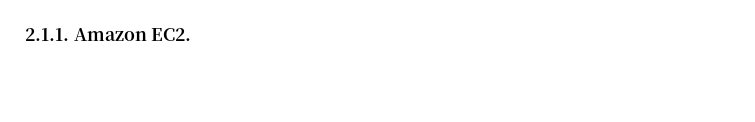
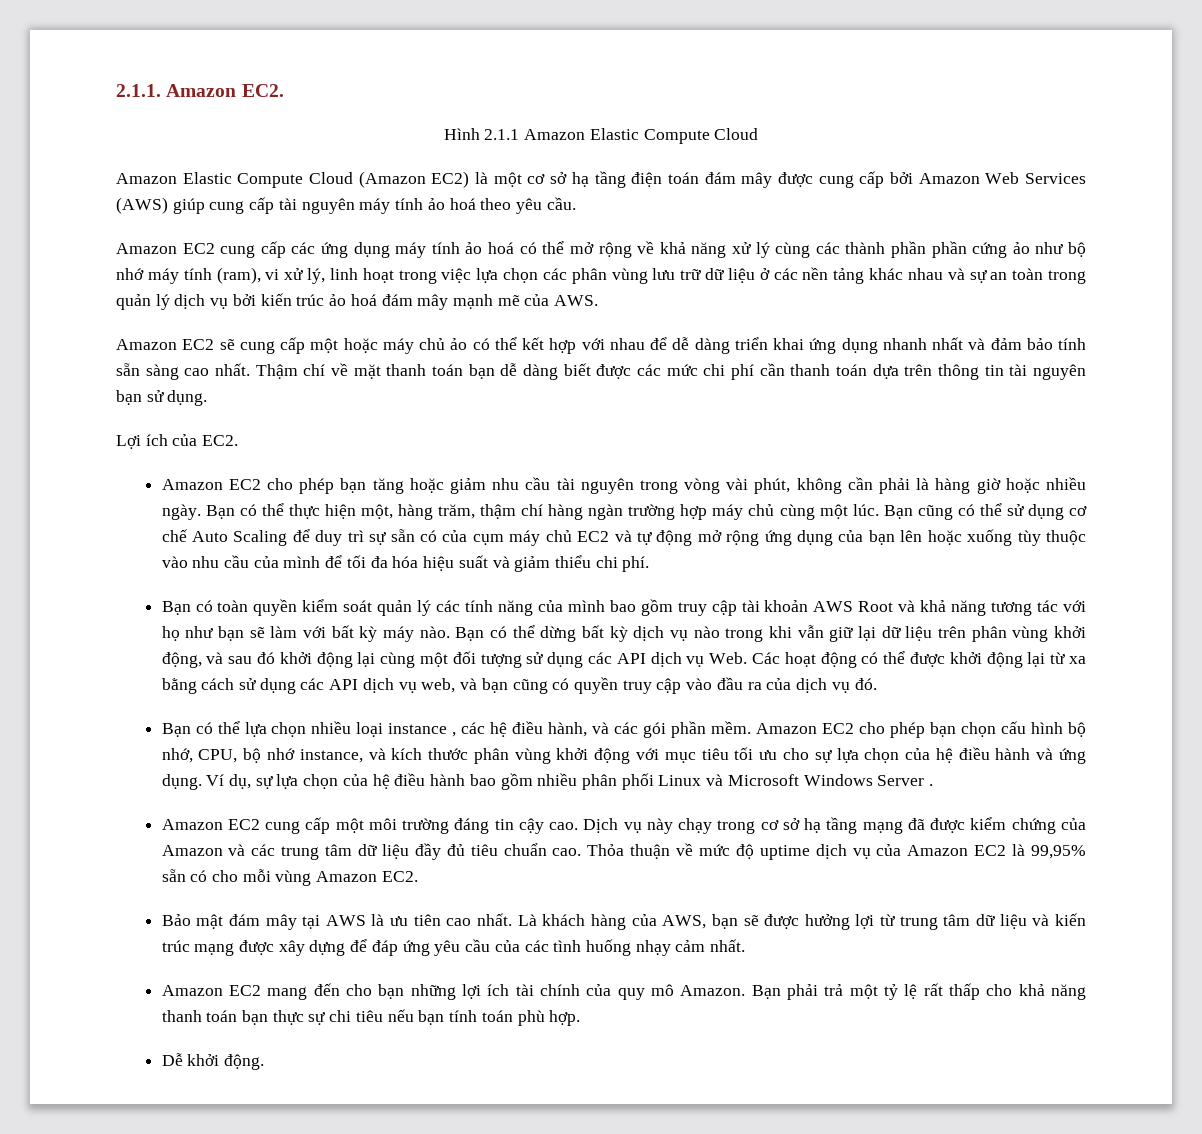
(192, 34) none -> [443,128,759,144] [116,171,1086,188] [116,197,576,214] [116,241,1087,258] [116,267,1087,284] [116,293,599,310] [116,337,1086,354] [116,363,1086,380] [116,390,208,406] [116,434,239,449] [161,477,1087,494] [161,503,1087,520] [161,529,1087,546] [161,555,650,572] [161,599,1086,616] [161,625,1087,642] [161,651,1086,668] [161,677,877,694] [161,721,1086,738] [161,747,1087,764] [161,773,934,790] [161,817,1087,834] [161,843,1087,860] [161,869,418,886] [161,913,1086,930] [161,939,746,956] [161,983,1087,1000] [161,1009,581,1026] [161,1053,265,1070] // Hình 2.1.1 Amazon Elastic Compute Cloud // Amazon Elastic Compute Cloud (Amazon EC2) là một cơ sở hạ tầng điện toán đám mây được cung cấp bởi Amazon Web Services (AWS) giúp cung cấp tài nguyên máy tính ảo hoá theo yêu cầu. // Amazon EC2 cung cấp các ứng dụng máy tính ảo hoá có thể mở rộng về khả năng xử lý cùng các thành phần phần cứng ảo như bộ nhớ máy tính (ram), vi xử lý, linh hoạt trong việc lựa chọn các phân vùng lưu trữ dữ liệu ở các nền tảng khác nhau và sự an toàn trong quản lý dịch vụ bởi kiến trúc ảo hoá đám mây mạnh mẽ của AWS. // Amazon EC2 sẽ cung cấp một hoặc máy chủ ảo có thể kết hợp với nhau để dễ dàng triển khai ứng dụng nhanh nhất và đảm bảo tính sẵn sàng cao nhất. Thậm chí về mặt thanh toán bạn dễ dàng biết được các mức chi phí cần thanh toán dựa trên thông tin tài nguyên bạn sử dụng. // Lợi ích của EC2. // Amazon EC2 cho phép bạn tăng hoặc giảm nhu cầu tài nguyên trong vòng vài phút, không cần phải là hàng giờ hoặc nhiều ngày. Bạn có thể thực hiện một, hàng trăm, thậm chí hàng ngàn trường hợp máy chủ cùng một lúc. Bạn cũng có thể sử dụng cơ chế Auto Scaling để duy trì sự sẵn có của cụm máy chủ EC2 và tự động mở rộng ứng dụng của bạn lên hoặc xuống tùy thuộc vào nhu cầu của mình để tối đa hóa hiệu suất và giảm thiểu chi phí. // Bạn có toàn quyền kiểm soát quản lý các tính năng của mình bao gồm truy cập tài khoản AWS Root và khả năng tương tác với họ như bạn sẽ làm với bất kỳ máy nào. Bạn có thể dừng bất kỳ dịch vụ nào trong khi vẫn giữ lại dữ liệu trên phân vùng khởi động, và sau đó khởi động lại cùng một đối tượng sử dụng các API dịch vụ Web. Các hoạt động có thể được khởi động lại từ xa bằng cách sử dụng các API dịch vụ web, và bạn cũng có quyền truy cập vào đầu ra của dịch vụ đó. // Bạn có thể lựa chọn nhiều loại instance , các hệ điều hành, và các gói phần mềm. Amazon EC2 cho phép bạn chọn cấu hình bộ nhớ, CPU, bộ nhớ instance, và kích thước phân vùng khởi động với mục tiêu tối ưu cho sự lựa chọn của hệ điều hành và ứng dụng. Ví dụ, sự lựa chọn của hệ điều hành bao gồm nhiều phân phối Linux và Microsoft Windows Server . // Amazon EC2 cung cấp một môi trường đáng tin cậy cao. Dịch vụ này chạy trong cơ sở hạ tầng mạng đã được kiểm chứng của Amazon và các trung tâm dữ liệu đầy đủ tiêu chuẩn cao. Thỏa thuận về mức độ uptime dịch vụ của Amazon EC2 là 99,95% sẵn có cho mỗi vùng Amazon EC2. // Bảo mật đám mây tại AWS là ưu tiên cao nhất. Là khách hàng của AWS, bạn sẽ được hưởng lợi từ trung tâm dữ liệu và kiến trúc mạng được xây dựng để đáp ứng yêu cầu của các tình huống nhạy cảm nhất. // Amazon EC2 mang đến cho bạn những lợi ích tài chính của quy mô Amazon. Bạn phải trả một tỷ lệ rất thấp cho khả năng thanh toán bạn thực sự chi tiêu nếu bạn tính toán phù hợp. // Dễ khởi động.

